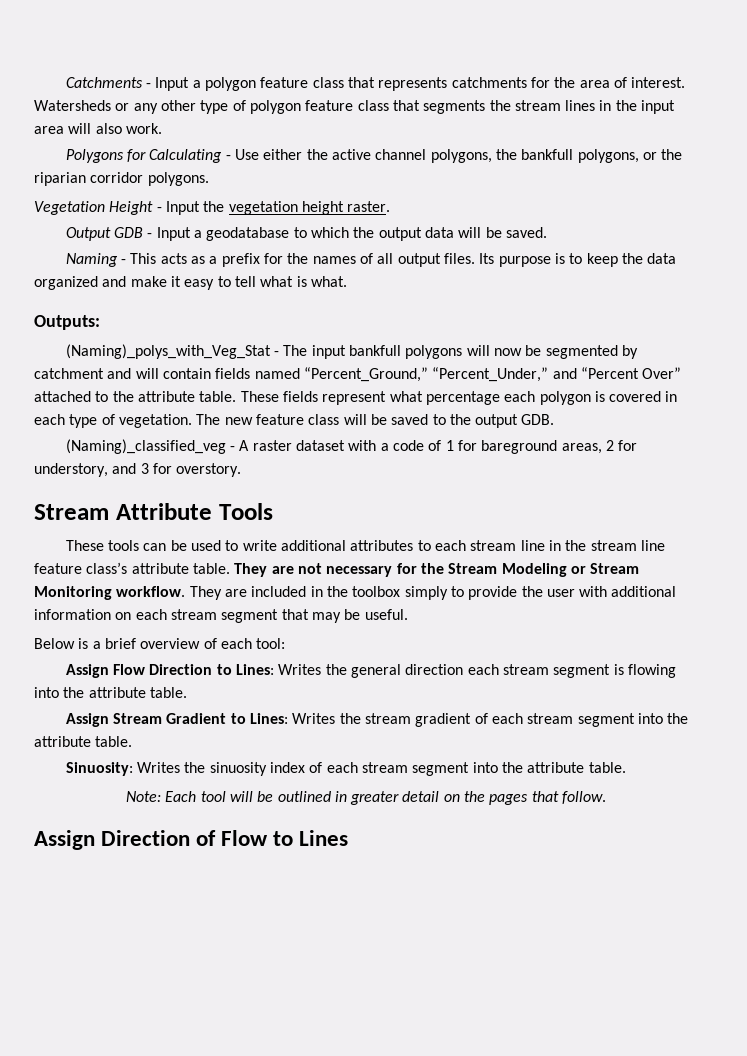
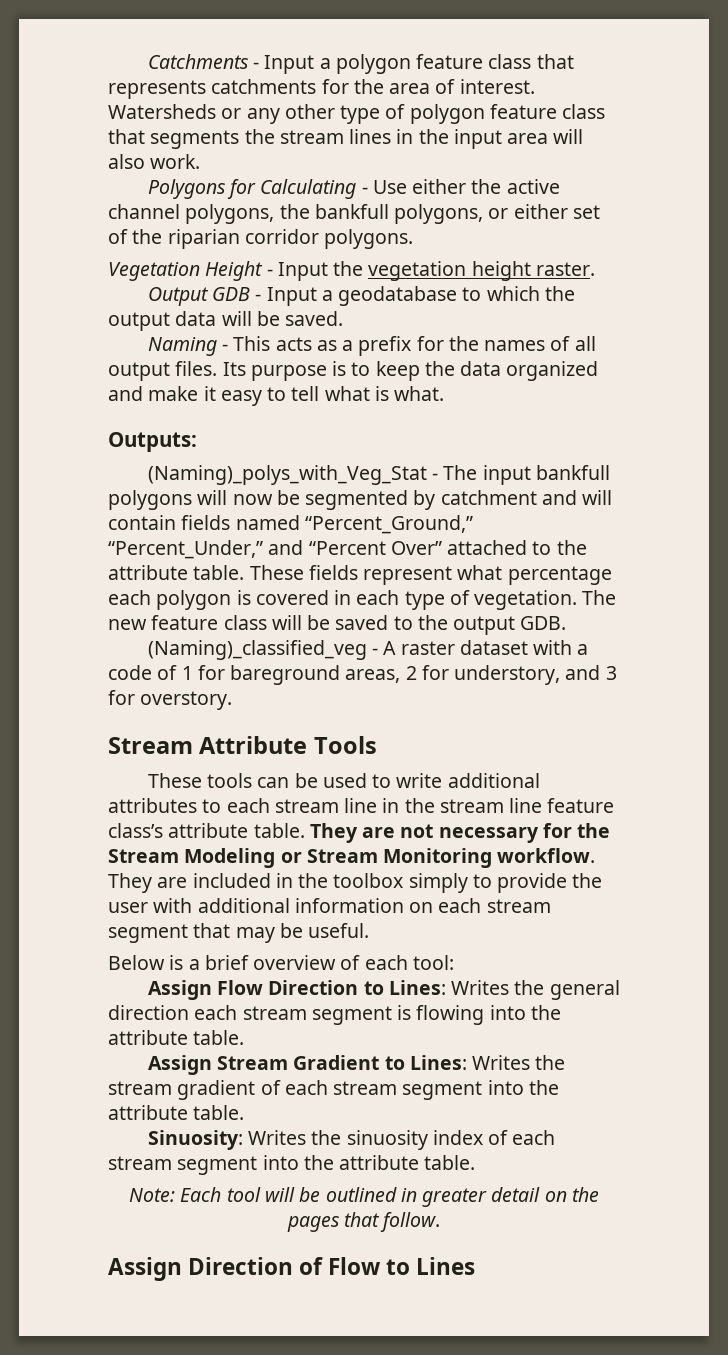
(657, 156) none -> [513,204,600,219] [108,229,128,244] either set of

